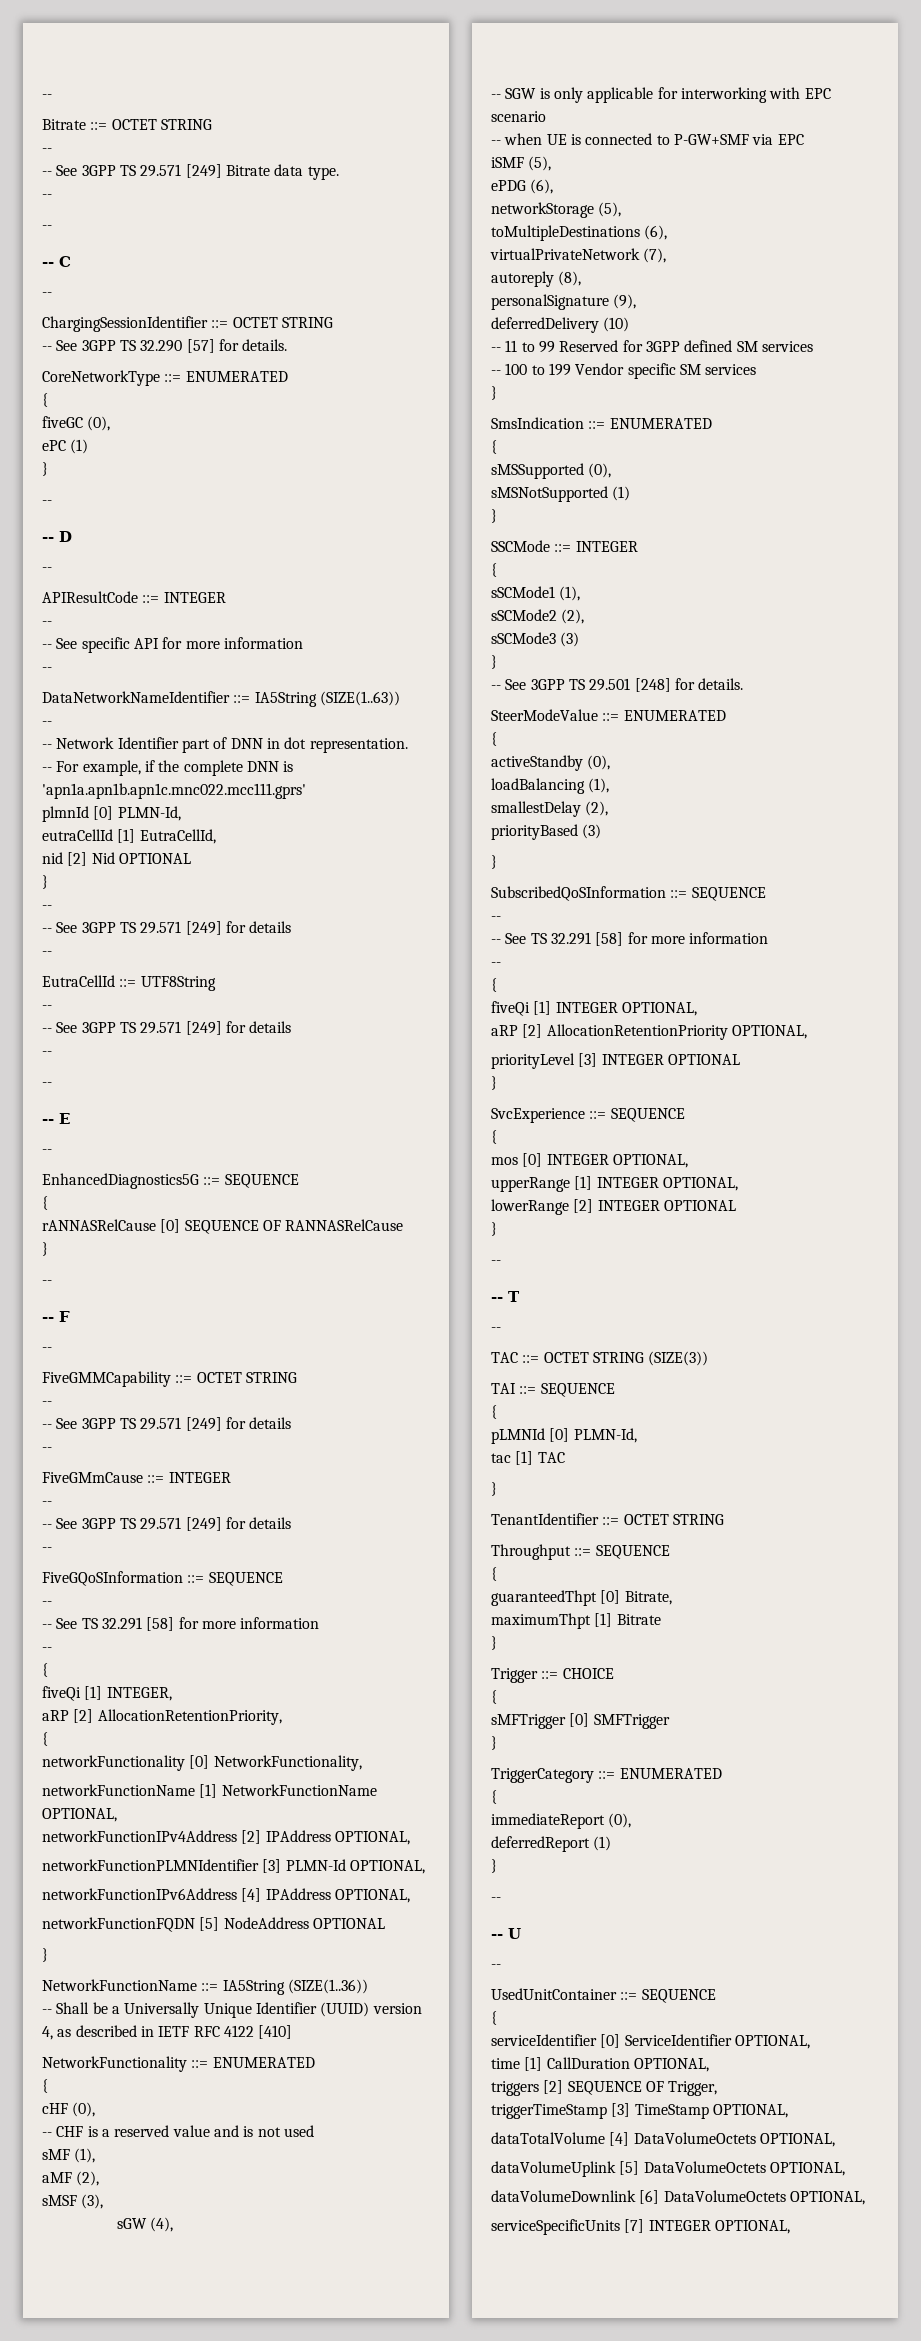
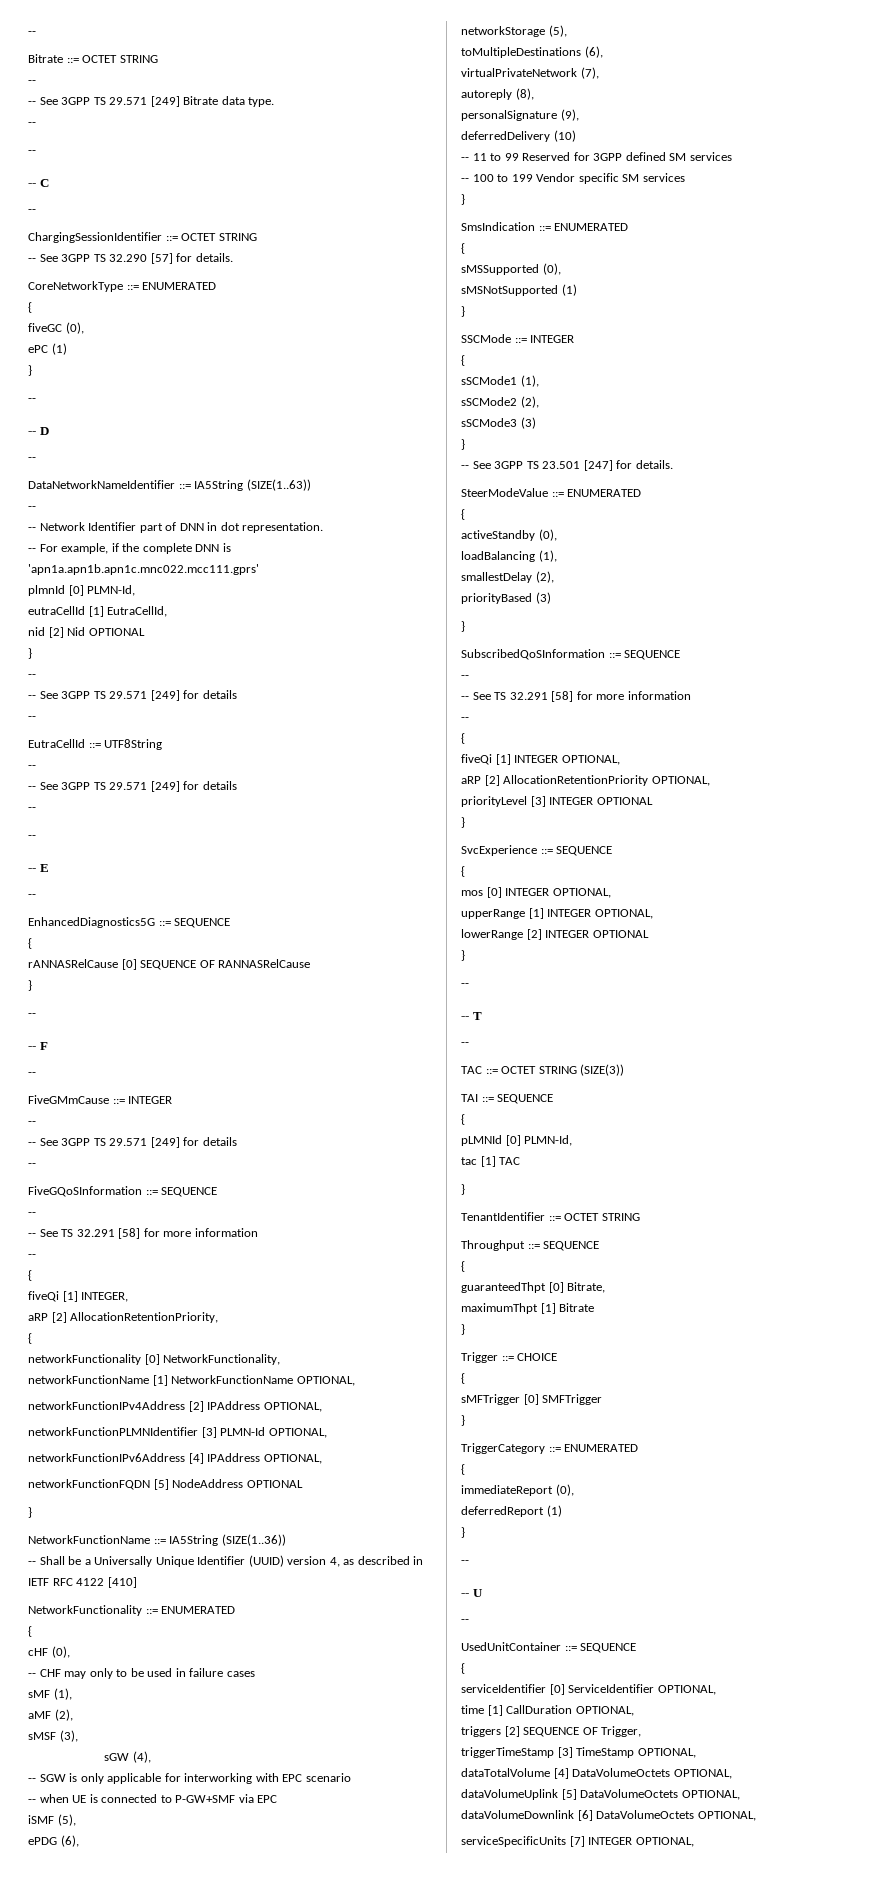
[42,591,226,603] [42,621,52,626] [42,637,303,653] [42,667,52,672] // APIResultCode ::= INTEGER // -- // -- See specific API for more information // -- -> (36, 459) none
[42,1371,297,1387] [42,1401,52,1406] [42,1417,292,1431] [42,1447,52,1452] // FiveGMMCapability ::= OCTET STRING // -- // -- See 3GPP TS 29.571 [249] for details // -- -> (36, 1074) none
[87,2125,314,2137] is a reserved value and is not used -> [64,1668,255,1679] may only to be used in failure cases
[589,678,671,692] 29.501 [248] -> [542,460,613,471] 23.501 [247]

